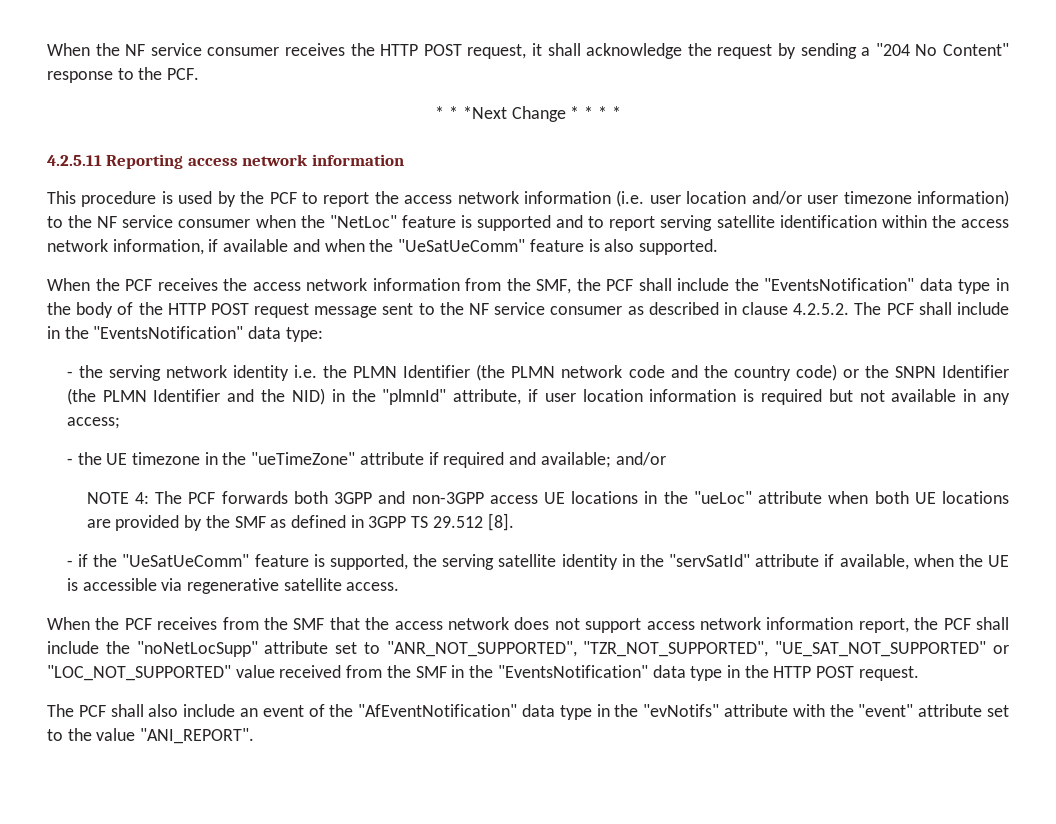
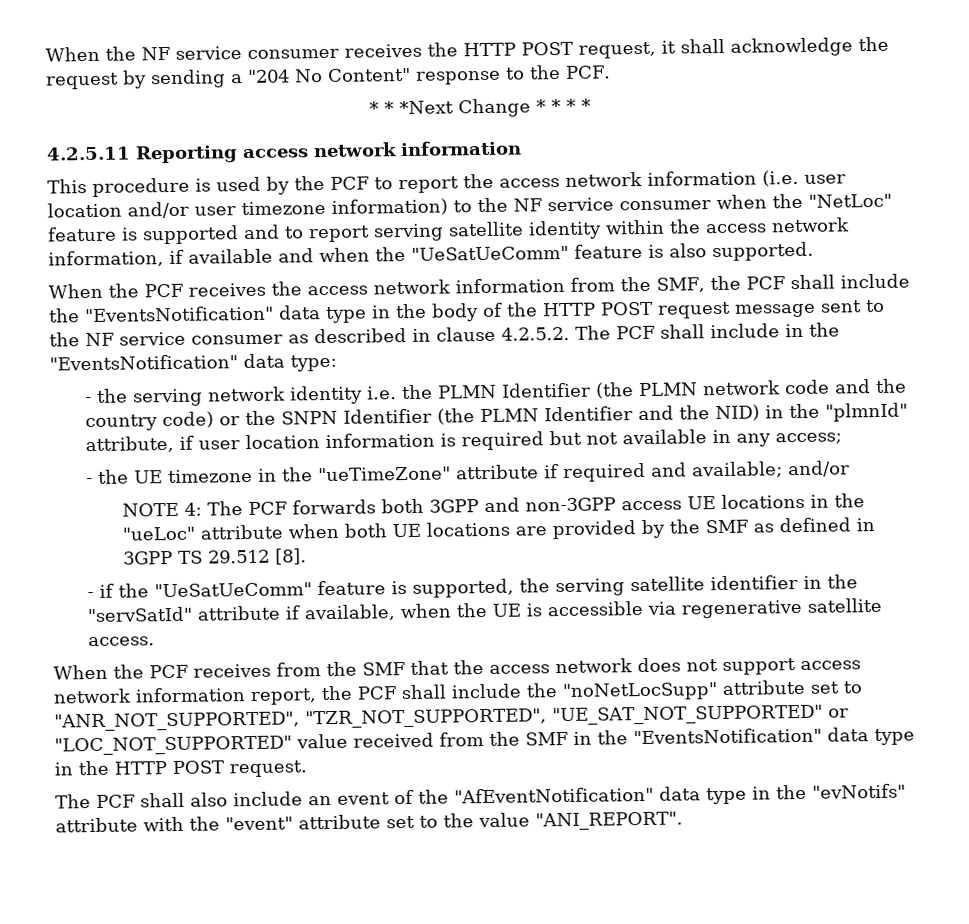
[779,215,877,228] identification -> [528,220,602,240] identity
[561,554,618,570] identity -> [710,575,799,591] identifier

